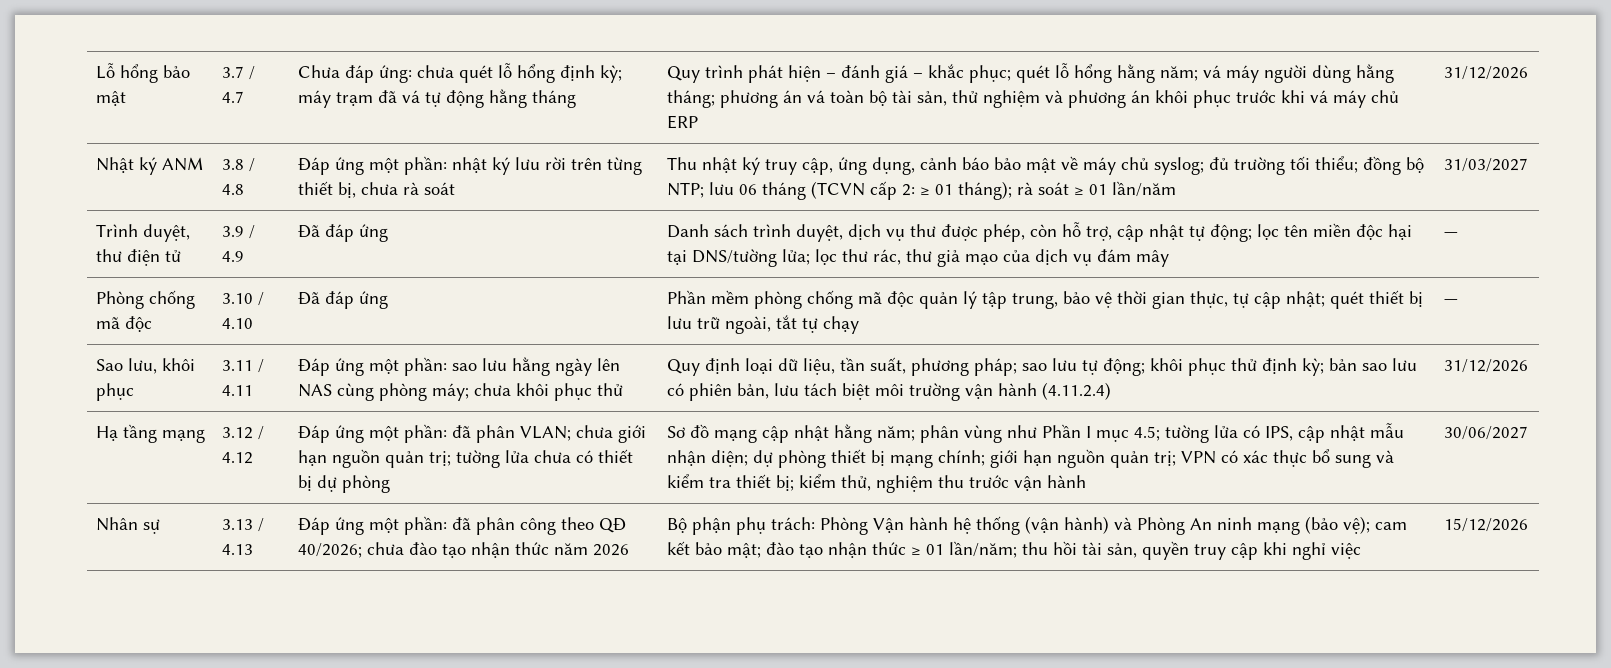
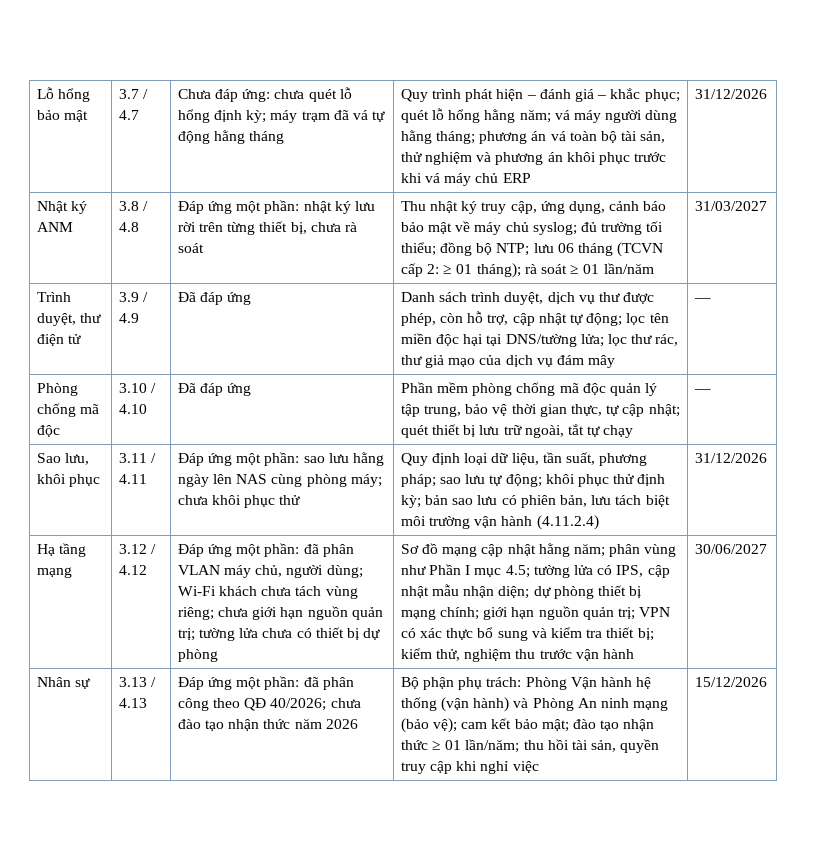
[519,426,571,441] VLAN; -> [177,565,363,578] [177,586,358,599] [177,607,214,620] VLAN máy chủ, người dùng; Wi-Fi khách chưa tách vùng riêng;

